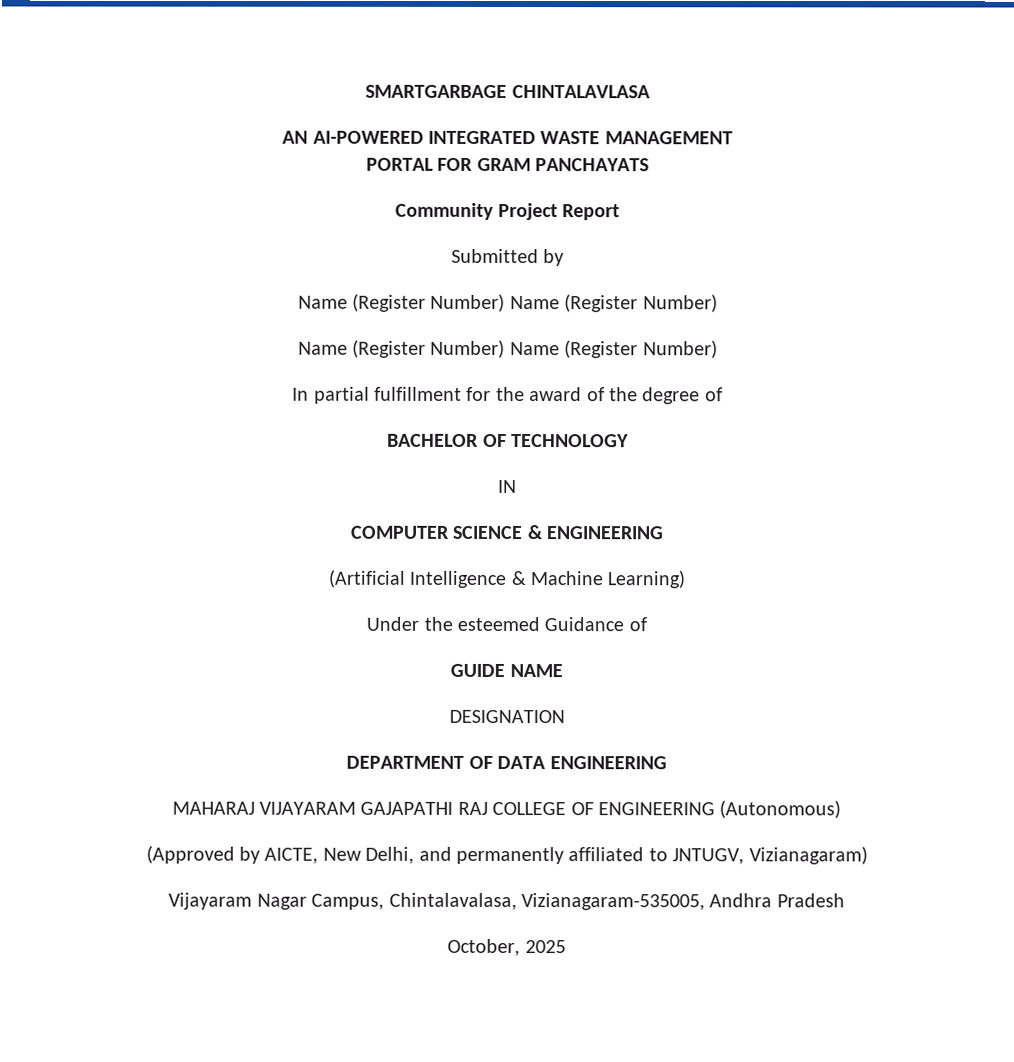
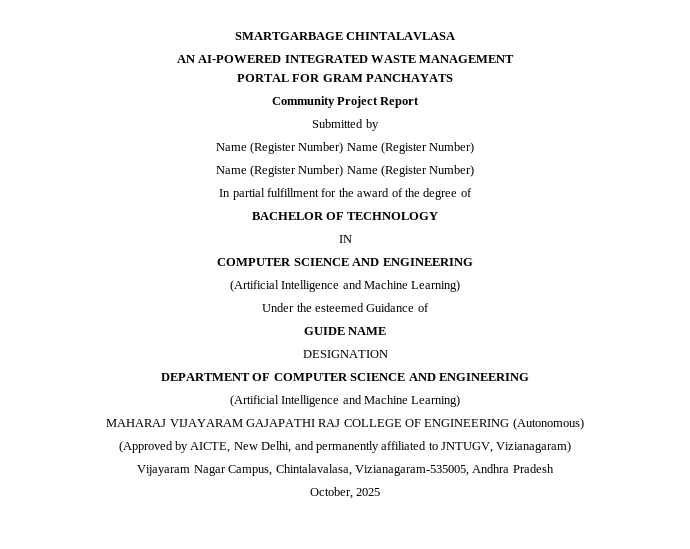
[526,525,665,540] [327,569,526,588] & ENGINEERING // (Artificial Intelligence & -> [352,258,473,266] [229,280,362,292] AND ENGINEERING // (Artificial Intelligence and
[497,755,667,770] DATA ENGINEERING -> [273,373,529,381] [229,395,461,407] COMPUTER SCIENCE AND ENGINEERING // (Artificial Intelligence and Machine Learning)

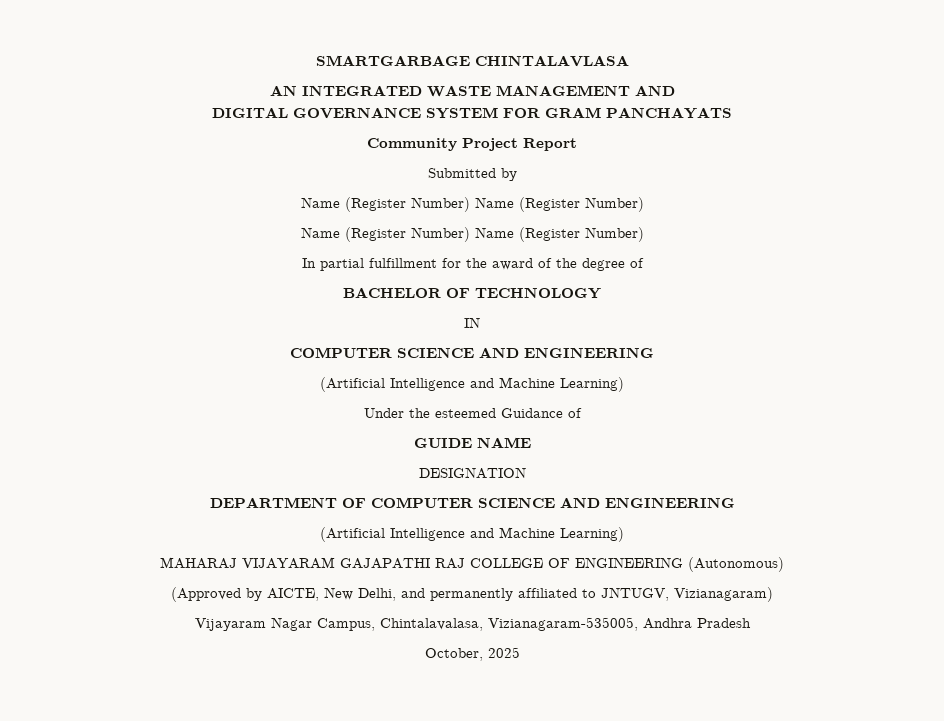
[198,55,282,63] AI-POWERED -> (297, 90) none
[236,74,289,82] // PORTAL -> [634,85,675,96] [212,107,498,119] AND // DIGITAL GOVERNANCE SYSTEM

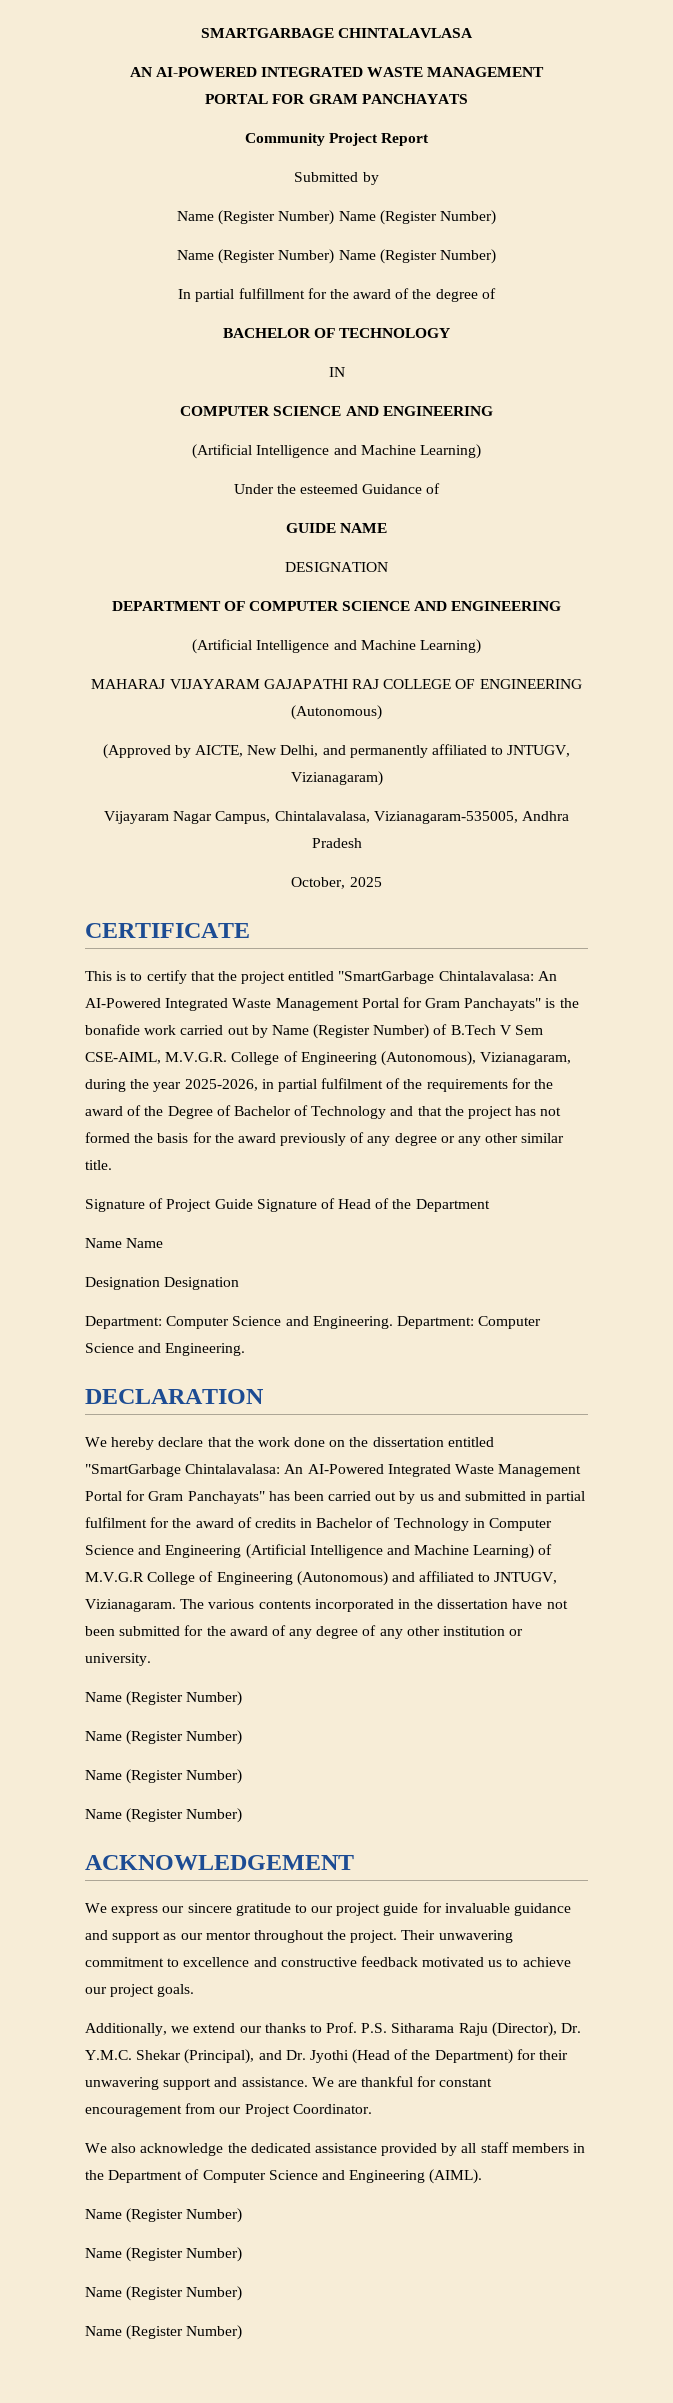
(297, 90) none -> [155,67,257,77] AI-POWERED
[634,85,675,96] [212,107,498,119] AND // DIGITAL GOVERNANCE SYSTEM -> [205,94,269,104] // PORTAL
(520, 652) none -> [85,923,250,938] [85,970,557,984] [85,997,579,1011] [85,1024,544,1039] [85,1051,572,1066] [85,1078,554,1092] [85,1105,562,1119] [85,1132,565,1146] [85,1160,112,1170] [85,1198,490,1212] [85,1238,164,1248] [85,1277,240,1290] [85,1316,542,1329] [85,1343,246,1356] [85,1389,264,1404] [85,1437,494,1450] [85,1464,582,1477] [85,1490,586,1504] [85,1517,553,1531] [85,1544,553,1559] [85,1571,558,1586] [85,1599,568,1612] [85,1625,524,1639] [85,1653,151,1666] [85,1691,243,1706] [85,1730,243,1745] [85,1769,243,1784] [85,1808,243,1823] [85,1855,354,1870] [85,1902,572,1916] [85,1930,513,1943] [85,1956,571,1967] [85,1984,195,1997] [85,2022,582,2037] [85,2049,569,2064] [85,2076,493,2090] [85,2103,372,2117] [85,2142,586,2156] [85,2169,483,2184] [85,2208,243,2223] [85,2247,243,2262] [85,2286,243,2301] [85,2325,243,2340] // CERTIFICATE // This is to certify that the project entitled "SmartGarbage Chintalavalasa: An AI-Powered Integrated Waste Management Portal for Gram Panchayats" is the bonafide work carried out by Name (Register Number) of B.Tech V Sem CSE-AIML, M.V.G.R. College of Engineering (Autonomous), Vizianagaram, during the year 2025-2026, in partial fulfilment of the requirements for the award of the Degree of Bachelor of Technology and that the project has not formed the basis for the award previously of any degree or any other similar title. // Signature of Project Guide Signature of Head of the Department // Name Name // Designation Designation // Department: Computer Science and Engineering. Department: Computer Science and Engineering. // DECLARATION // We hereby declare that the work done on the dissertation entitled "SmartGarbage Chintalavalasa: An AI-Powered Integrated Waste Management Portal for Gram Panchayats" has been carried out by us and submitted in partial fulfilment for the award of credits in Bachelor of Technology in Computer Science and Engineering (Artificial Intelligence and Machine Learning) of M.V.G.R College of Engineering (Autonomous) and affiliated to JNTUGV, Vizianagaram. The various contents incorporated in the dissertation have not been submitted for the award of any degree of any other institution or university. // Name (Register Number) // Name (Register Number) // Name (Register Number) // Name (Register Number) // ACKNOWLEDGEMENT // We express our sincere gratitude to our project guide for invaluable guidance and support as our mentor throughout the project. Their unwavering commitment to excellence and constructive feedback motivated us to achieve our project goals. // Additionally, we extend our thanks to Prof. P.S. Sitharama Raju (Director), Dr. Y.M.C. Shekar (Principal), and Dr. Jyothi (Head of the Department) for their unwavering support and assistance. We are thankful for constant encouragement from our Project Coordinator. // We also acknowledge the dedicated assistance provided by all staff members in the Department of Computer Science and Engineering (AIML). // Name (Register Number) // Name (Register Number) // Name (Register Number) // Name (Register Number)

